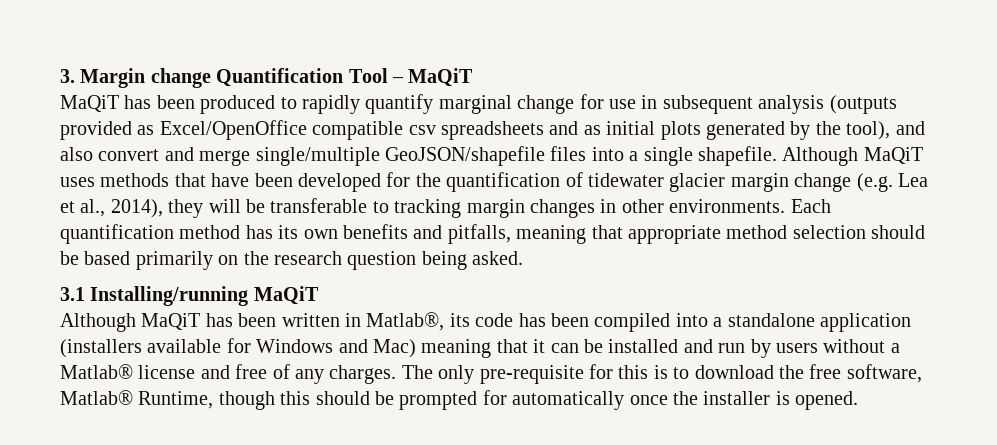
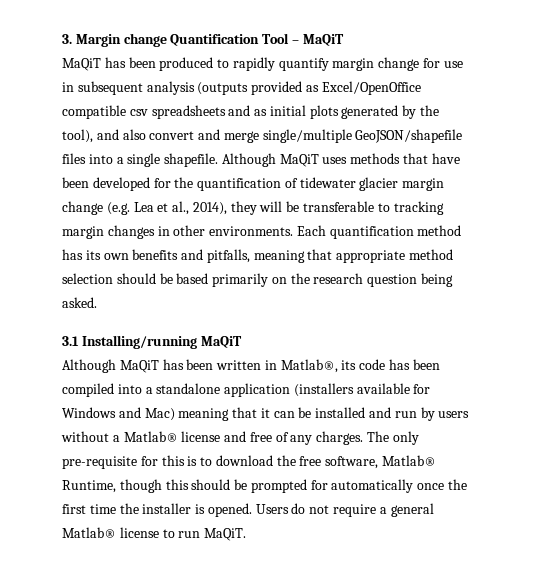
[438,95,512,114] marginal -> [332,58,375,71] margin
[703,391,859,410] installer is opened. -> [62,503,434,517] [62,527,247,541] first time the installer is opened. Users do not require a general Matlab® license to run MaQiT.

